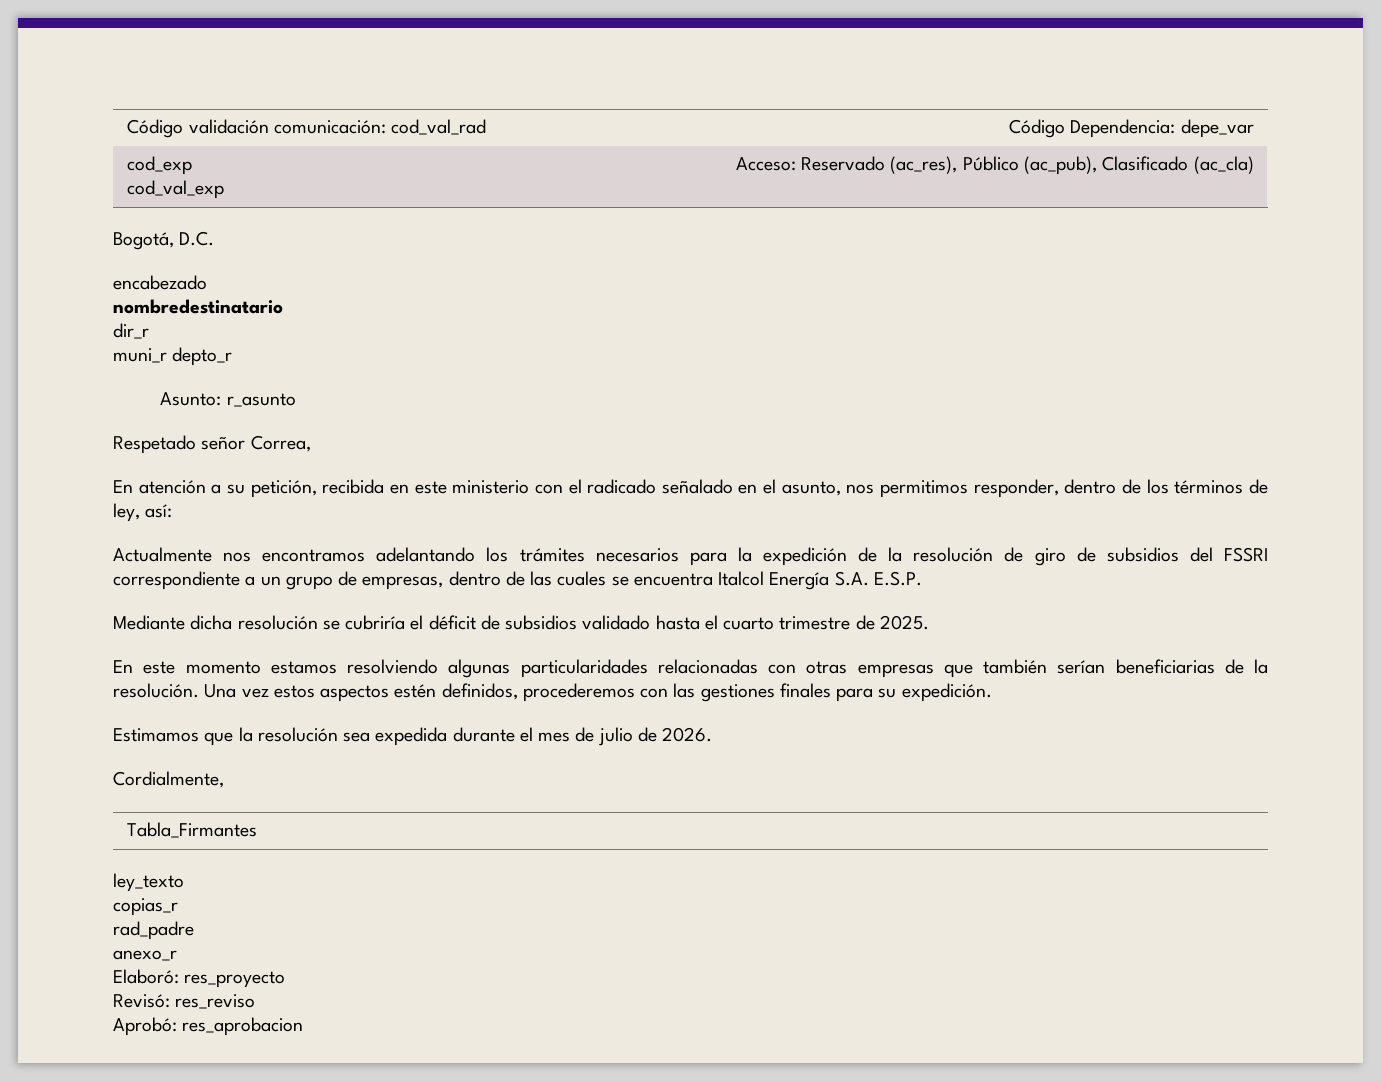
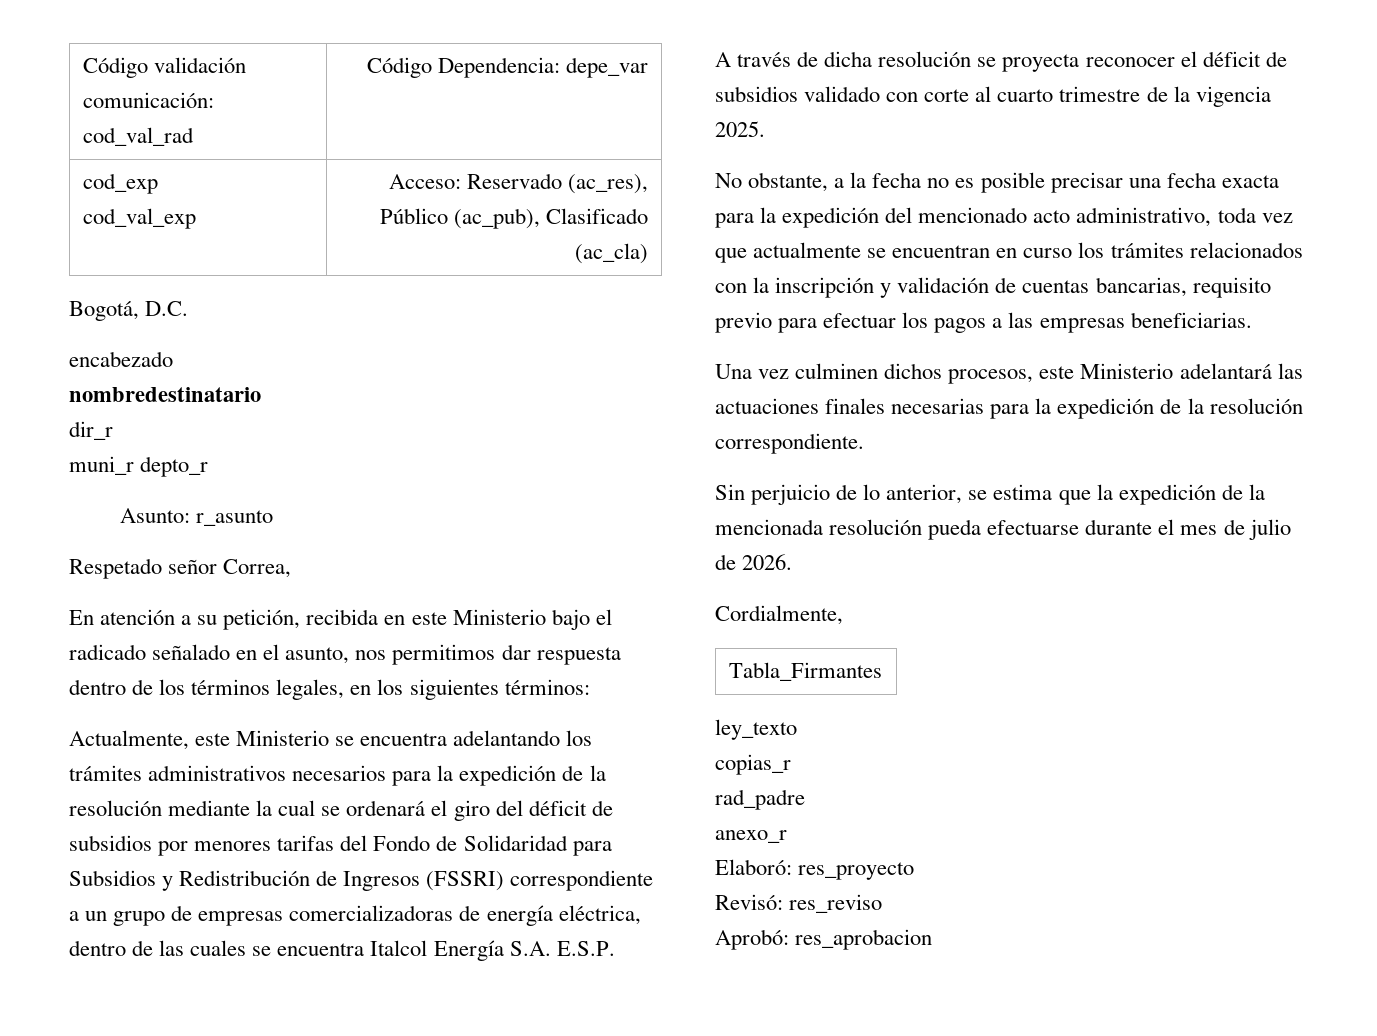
[452,480,563,494] ministerio con -> [452,609,590,630] Ministerio bajo
[973,479,1059,498] responder, -> [501,644,621,665] dar respuesta
[1249,479,1269,494] [113,503,173,522] [113,547,366,562] de ley, así: // Actualmente nos encontramos -> [276,679,590,700] [69,730,448,750] legales, en los siguientes términos: // Actualmente, este Ministerio se encuentra
(585, 555) none -> [148,765,287,781] administrativos
[1004,547,1268,566] de giro de subsidios del FSSRI -> [168,800,613,821] [69,835,612,856] [69,870,505,891] mediante la cual se ordenará el giro del déficit de subsidios por menores tarifas del Fondo de Solidaridad para Subsidios y Redistribución de Ingresos (FSSRI)
[362,576,444,590] empresas, -> [198,905,641,926] empresas comercializadoras de energía eléctrica,
[113,615,185,630] Mediante -> [715,51,819,67] A través de
[345,615,406,630] cubriría -> [1002,54,1175,72] proyecta reconocer
[655,615,718,630] hasta el -> [886,86,992,102] con corte al
(875, 622) none -> [1173,86,1271,107] la vigencia
[113,659,1268,678] [113,683,992,702] [113,727,448,746] En este momento estamos resolviendo algunas particularidades relacionadas con otras empresas que también serían beneficiarias de la resolución. Una vez estos aspectos estén definidos, procederemos con las gestiones finales para su expedición. // Estimamos que la resolución sea expedida -> [715,172,1279,193] [715,207,1293,228] [715,242,1303,263] [715,277,1271,298] [715,312,1252,333] [715,363,1303,384] [715,398,1303,419] [715,433,864,454] [715,484,1265,505] [715,519,1080,540] No obstante, a la fecha no es posible precisar una fecha exacta para la expedición del mencionado acto administrativo, toda vez que actualmente se encuentran en curso los trámites relacionados con la inscripción y validación de cuentas bancarias, requisito previo para efectuar los pagos a las empresas beneficiarias. // Una vez culminen dichos procesos, este Ministerio adelantará las actuaciones finales necesarias para la expedición de la resolución correspondiente. // Sin perjuicio de lo anterior, se estima que la expedición de la mencionada resolución pueda efectuarse

